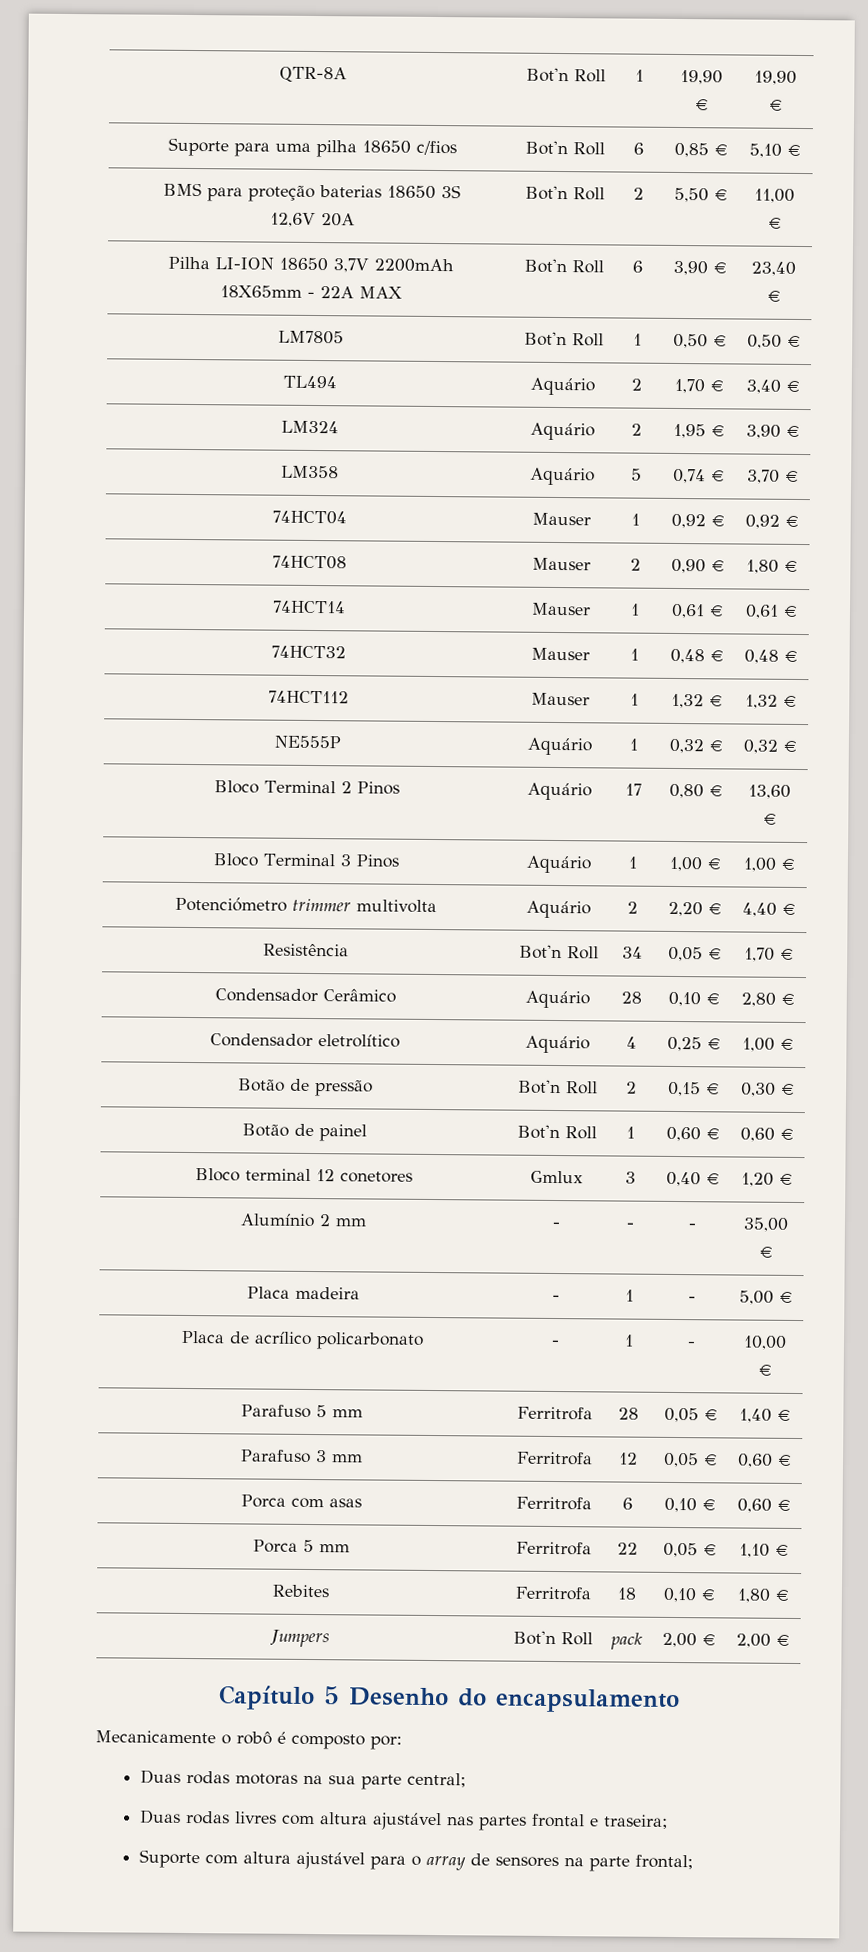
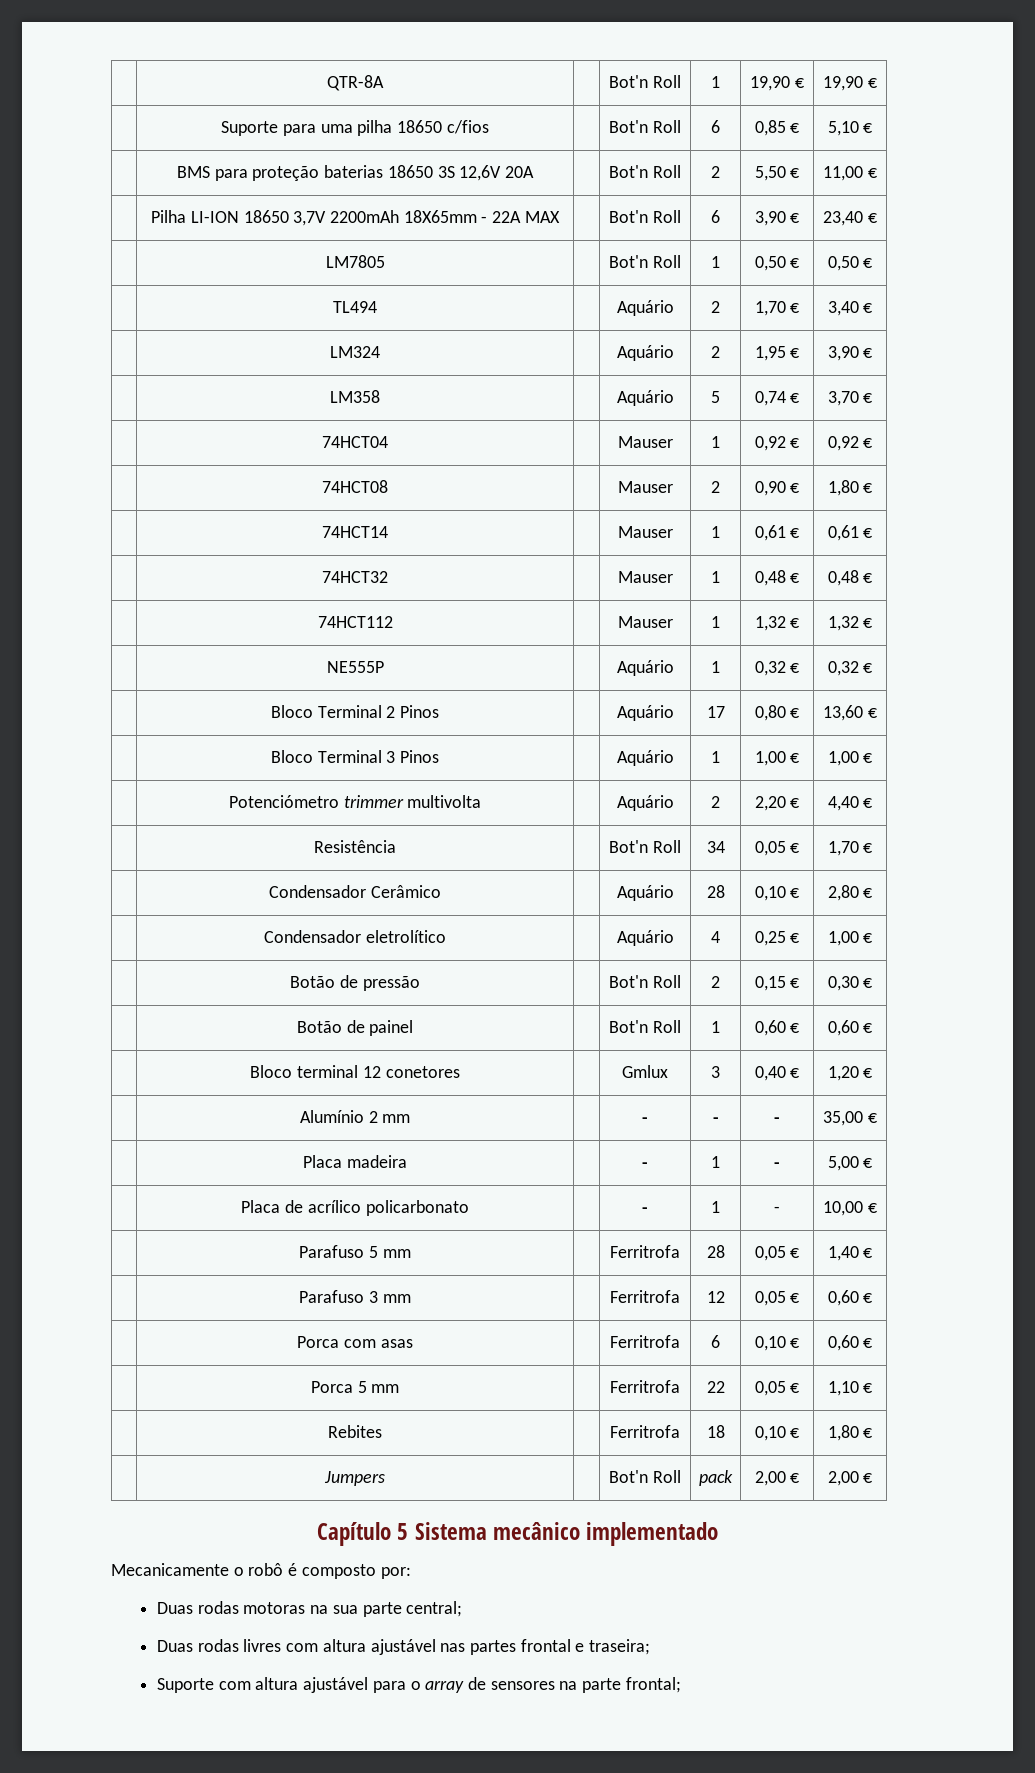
[348,1687,680,1714] Desenho do encapsulamento -> [414,1522,718,1546] Sistema mecânico implementado

